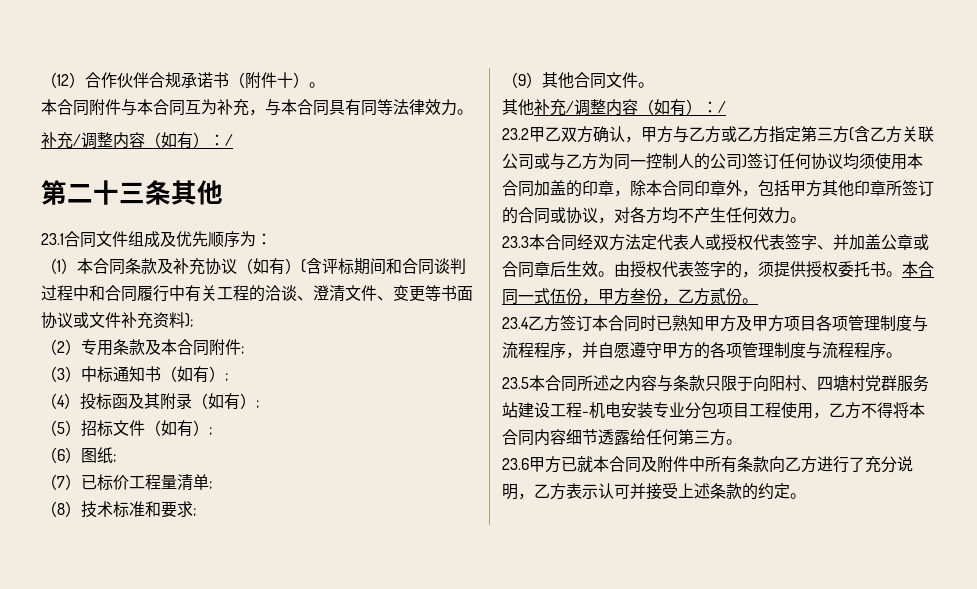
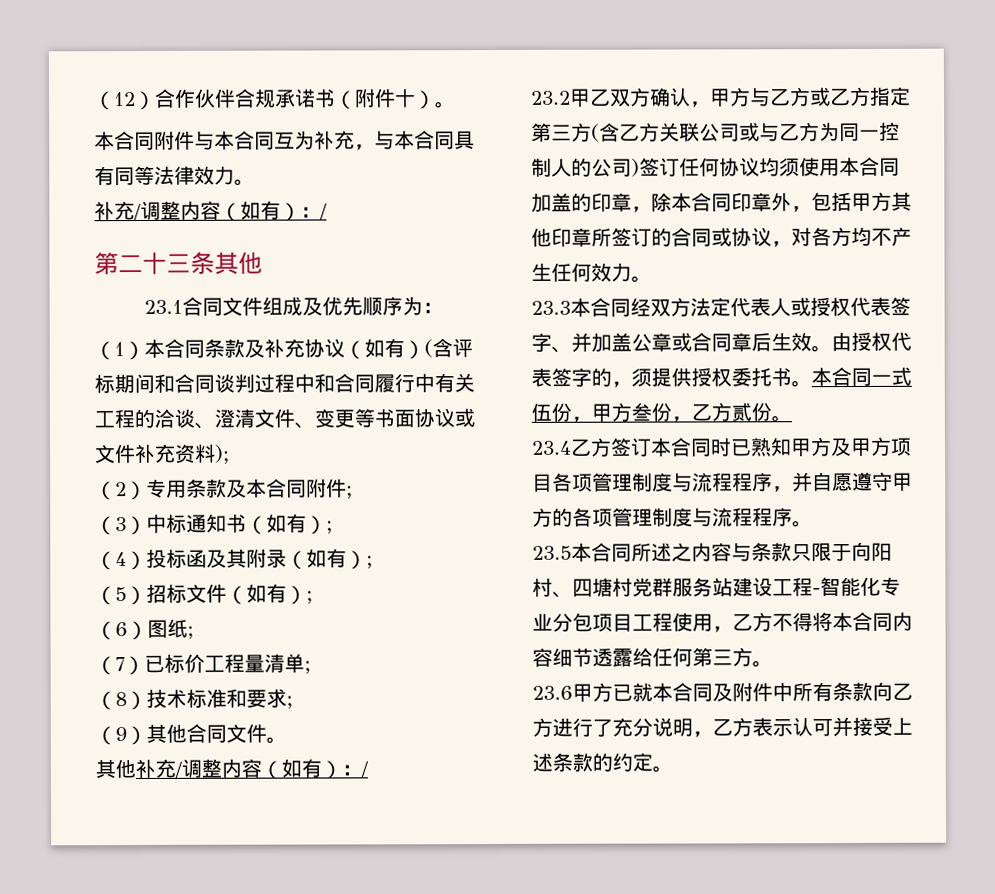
[589,402,653,419] 机电安装 -> [820,576,881,597] 智能化

